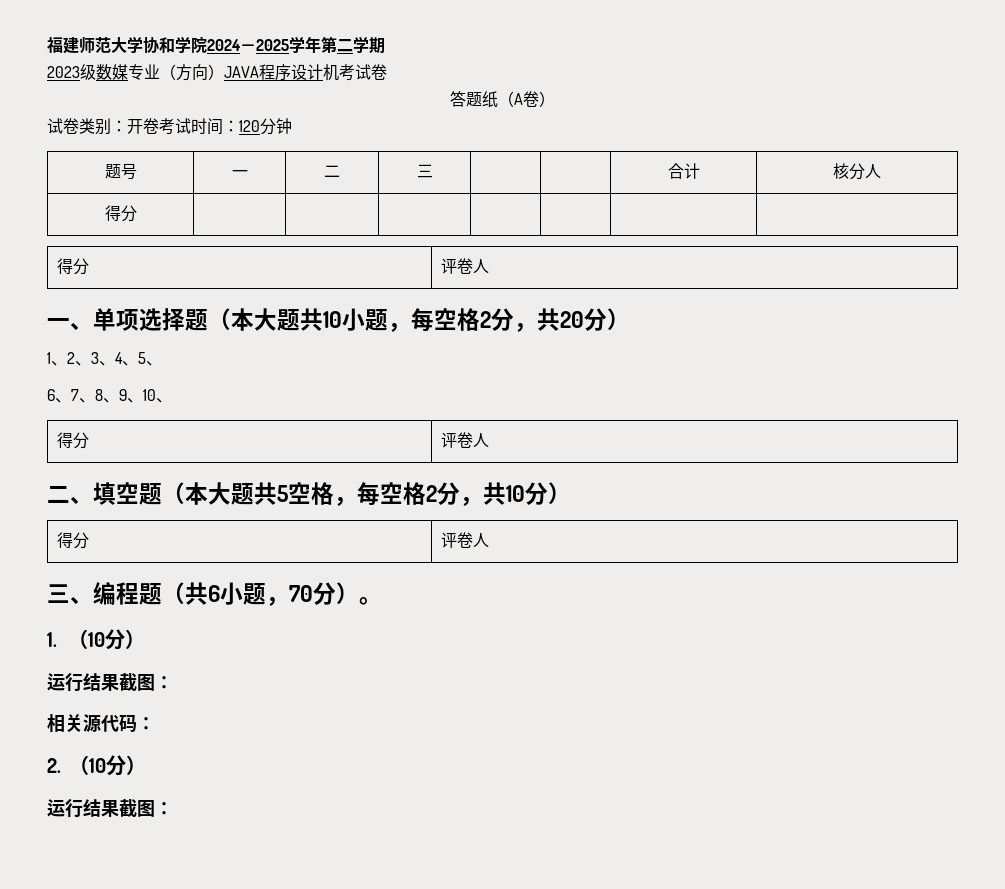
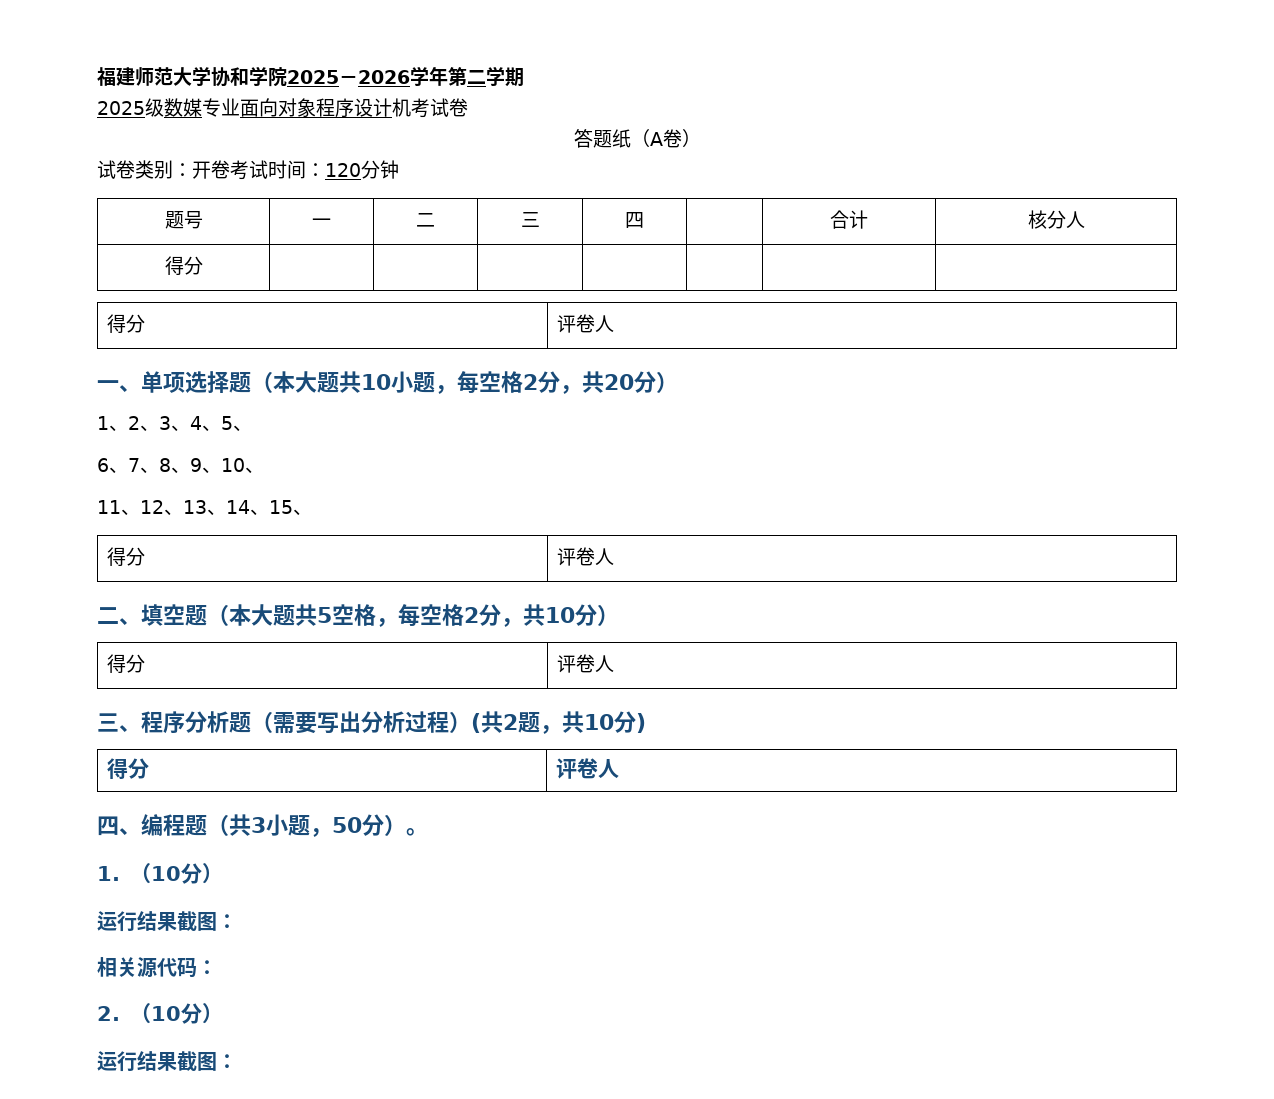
[207,39,289,51] 2024－2025 -> [287,70,410,84] 2025－2026
[47,66,80,78] 2023 -> [97,101,145,115] 2025
[160,64,259,81] （方向）JAVA -> [240,98,316,117] 面向对象
(433, 171) none -> [625,212,644,228] 四
(172, 400) none -> [97,500,312,515] // 11、12、13、14、15、
[93,582,313,606] 编程题（共6小题，70 -> [141,711,646,734] [106,758,149,779] [555,758,619,779] [97,814,362,837] 程序分析题（需要写出分析过程）(共2题，共10分) // 得分 | 评卷人 // 四、编程题（共3小题，50

